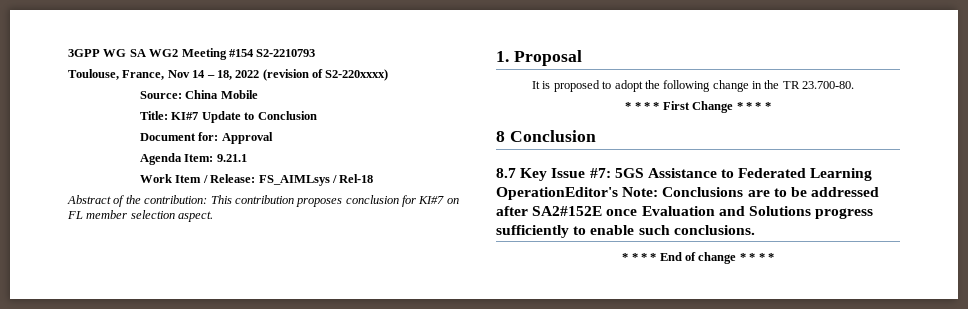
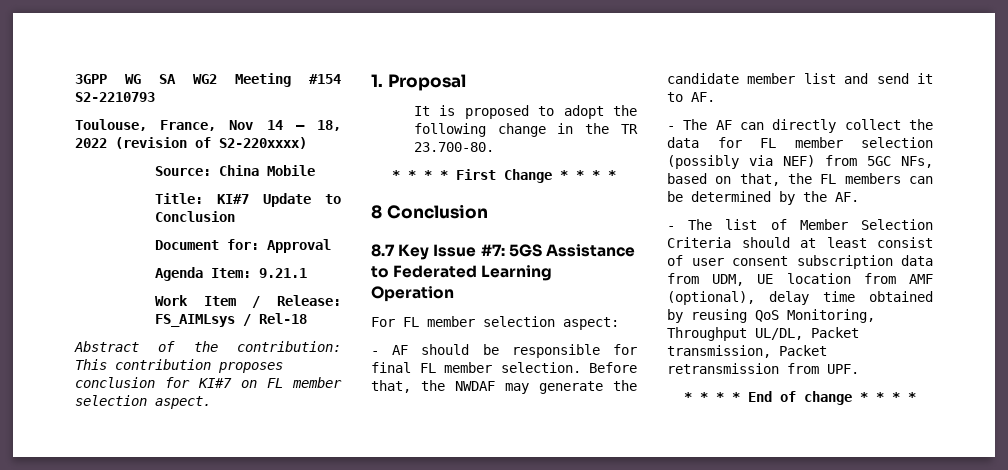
[496,187,880,200] [496,206,874,219] [496,225,755,238] OperationEditor's Note: Conclusions are to be addressed after SA2#152E once Evaluation and Solutions progress sufficiently to enable such conclusions. -> [371,286,454,302] [371,316,619,330] [371,344,637,358] [371,362,637,373] [371,380,637,394] [667,73,933,84] [667,92,715,102] [667,119,933,133] [667,137,933,148] [667,155,933,169] [667,173,933,186] [667,191,859,205] [667,219,933,230] [667,237,933,248] [667,255,933,269] [667,273,933,286] [667,291,933,305] [667,309,875,323] [667,327,859,341] [667,345,827,358] [667,363,859,374] Operation // For FL member selection aspect: // - AF should be responsible for final FL member selection. Before that, the NWDAF may generate the candidate member list and send it to AF. // - The AF can directly collect the data for FL member selection (possibly via NEF) from 5GC NFs, based on that, the FL members can be determined by the AF. // - The list of Member Selection Criteria should at least consist of user consent subscription data from UDM, UE location from AMF (optional), delay time obtained by reusing QoS Monitoring, Throughput UL/DL, Packet transmission, Packet retransmission from UPF.

